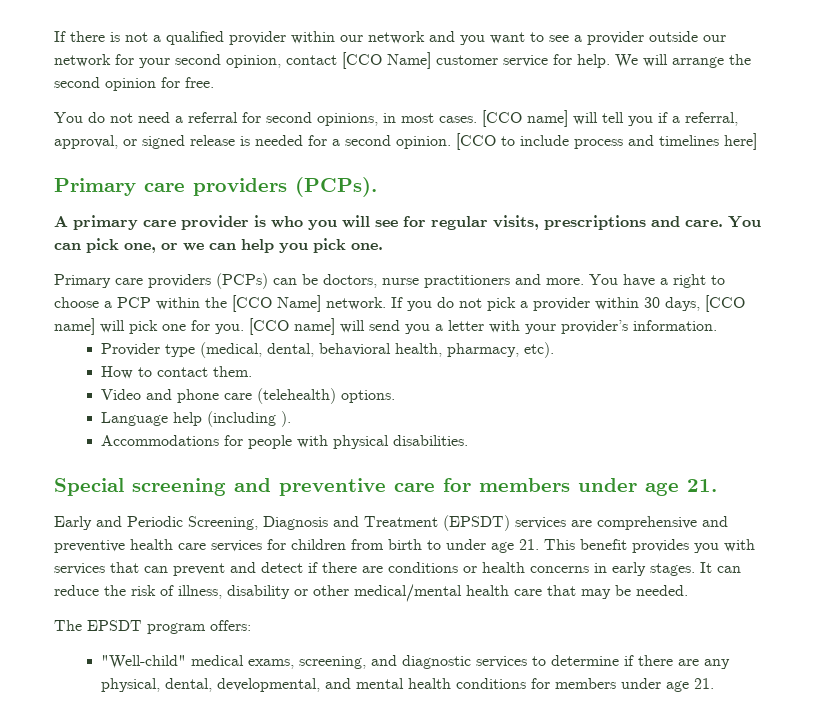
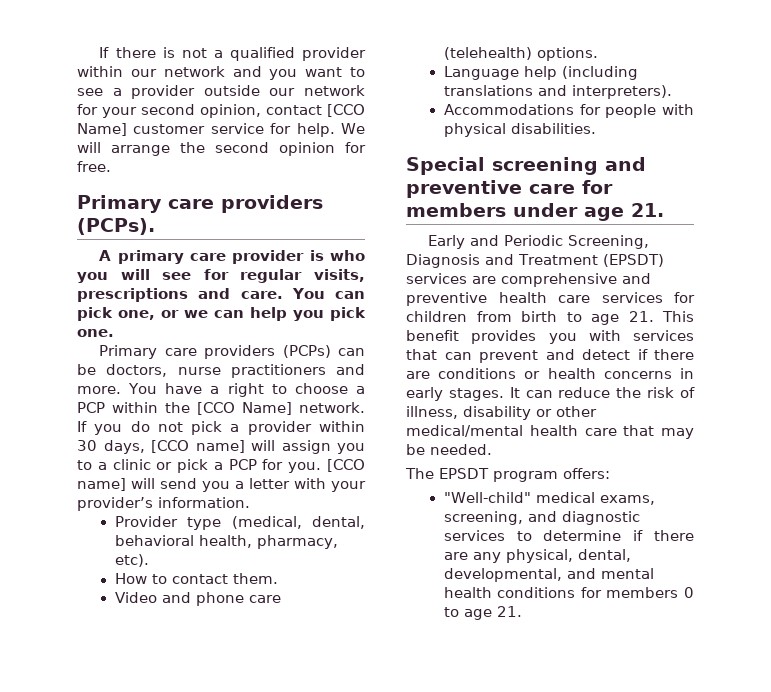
[54,110,738,127] [54,133,757,150] // You do not need a referral for second opinions, in most cases. [CCO name] will tell you if a referral, approval, or signed release is needed for a second opinion. [CCO to include process and timelines here] -> (111, 166) none
[129,320,186,334] pick one -> [281,440,365,454] [77,459,257,473] assign you to a clinic or pick a PCP
[281,411,292,427] ). -> [443,85,672,99] translations and interpreters).
[446,539,486,550] under -> (582, 317) none
[621,678,662,689] under -> [684,587,694,598] [443,607,459,617] 0 to

